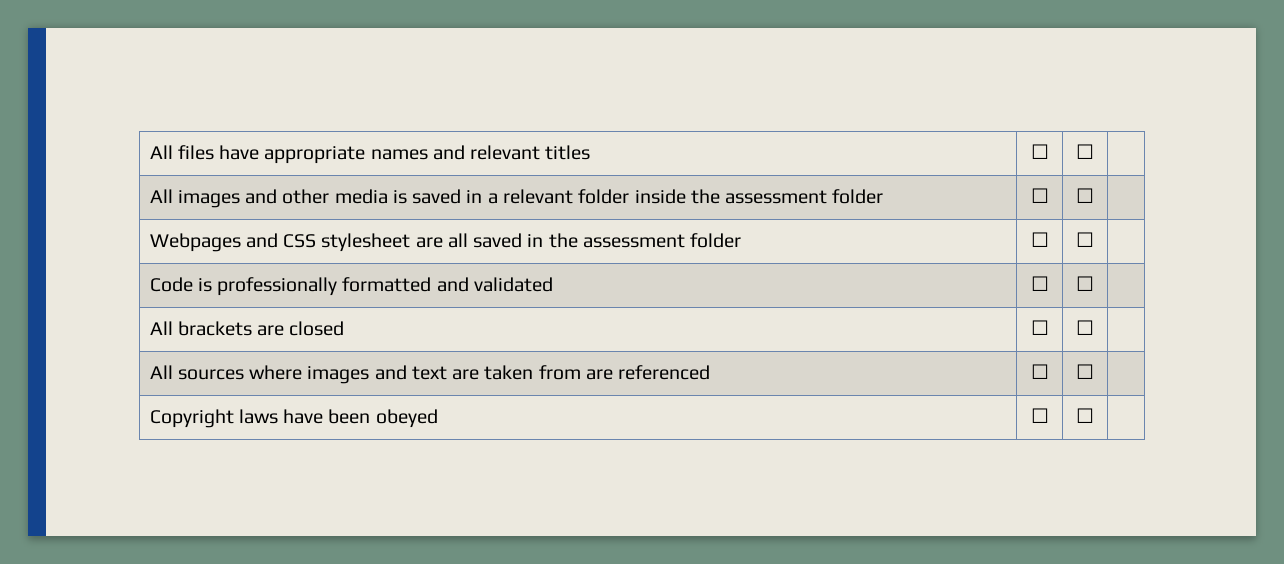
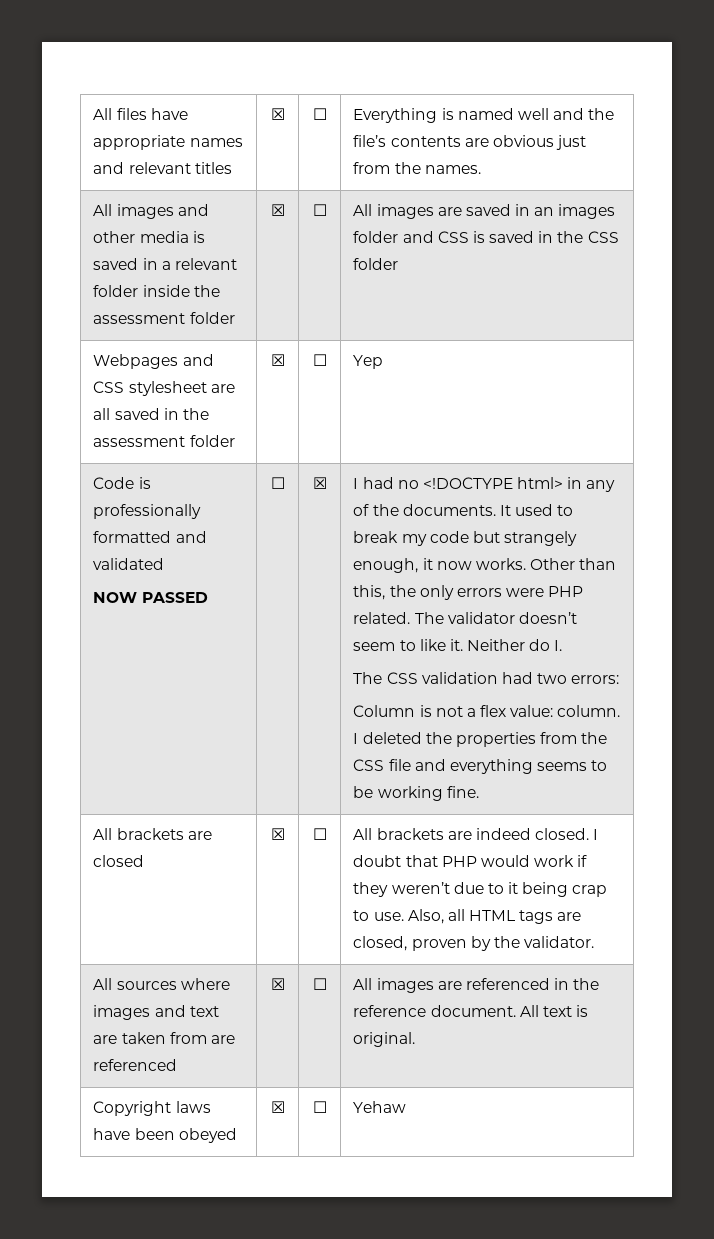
[1030,144,1049,159] [1076,144,1094,159] ☐ | ☐ | -> [270,108,285,120] [312,108,327,120] [353,108,615,123] [353,135,587,150] [353,162,481,174] ☒ | ☐ | Everything is named well and the file’s contents are obvious just from the names.
[1030,188,1049,203] [1076,188,1094,203] ☐ | ☐ | -> [270,204,285,216] [312,204,327,216] [353,204,616,219] [353,231,619,243] [353,258,399,270] ☒ | ☐ | All images are saved in an images folder and CSS is saved in the CSS folder
[1030,232,1049,247] [1076,232,1094,247] ☐ | ☐ | -> [270,354,285,366] [312,354,327,366] [353,355,384,369] ☒ | ☐ | Yep
[1030,276,1049,291] [1076,276,1094,291] | ☐ | ☐ | -> [93,592,208,603] [270,477,285,489] [312,477,327,489] [353,477,616,492] [353,504,574,516] [353,531,578,546] [353,558,617,573] [353,585,584,600] [353,612,577,624] [353,639,563,651] [353,672,620,684] [353,705,621,717] [353,732,608,747] [353,759,608,774] [353,786,479,801] // NOW PASSED | ☐ | ☒ | I had no <!DOCTYPE html> in any of the documents. It used to break my code but strangely enough, it now works. Other than this, the only errors were PHP related. The validator doesn’t seem to like it. Neither do I. // The CSS validation had two errors: // Column is not a flex value: column. I deleted the properties from the CSS file and everything seems to be working fine.
[1030,320,1049,335] [1076,320,1094,335] ☐ | ☐ | -> [270,828,285,840] [312,828,327,840] [353,828,599,840] [353,855,588,867] [353,882,608,897] [353,909,582,924] [353,936,595,951] ☒ | ☐ | All brackets are indeed closed. I doubt that PHP would work if they weren’t due to it being crap to use. Also, all HTML tags are closed, proven by the validator.
[1030,364,1049,379] [1076,364,1094,379] ☐ | ☐ | -> [270,978,285,990] [312,978,327,990] [353,978,600,993] [353,1005,589,1017] [353,1032,416,1047] ☒ | ☐ | All images are referenced in the reference document. All text is original.
[1030,408,1049,423] [1076,408,1094,423] ☐ | ☐ | -> [270,1101,285,1113] [312,1101,327,1113] [353,1101,407,1113] ☒ | ☐ | Yehaw

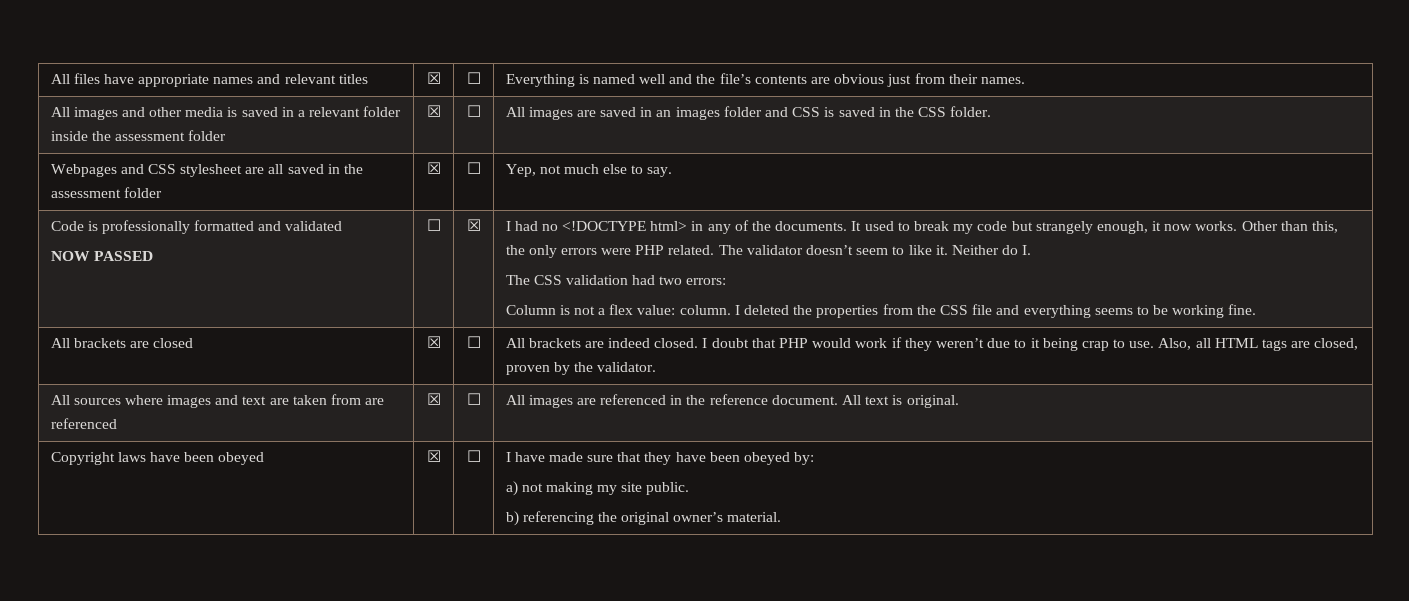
[394,162,421,174] the -> [948,74,978,84] their
[353,258,399,270] folder -> [950,106,992,117] folder.
[353,355,384,369] Yep -> [505,164,673,177] Yep, not much else to say.
[353,1101,407,1113] Yehaw -> [505,452,815,465] [505,481,690,496] [505,511,782,526] I have made sure that they have been obeyed by: // a) not making my site public. // b) referencing the original owner’s material.

